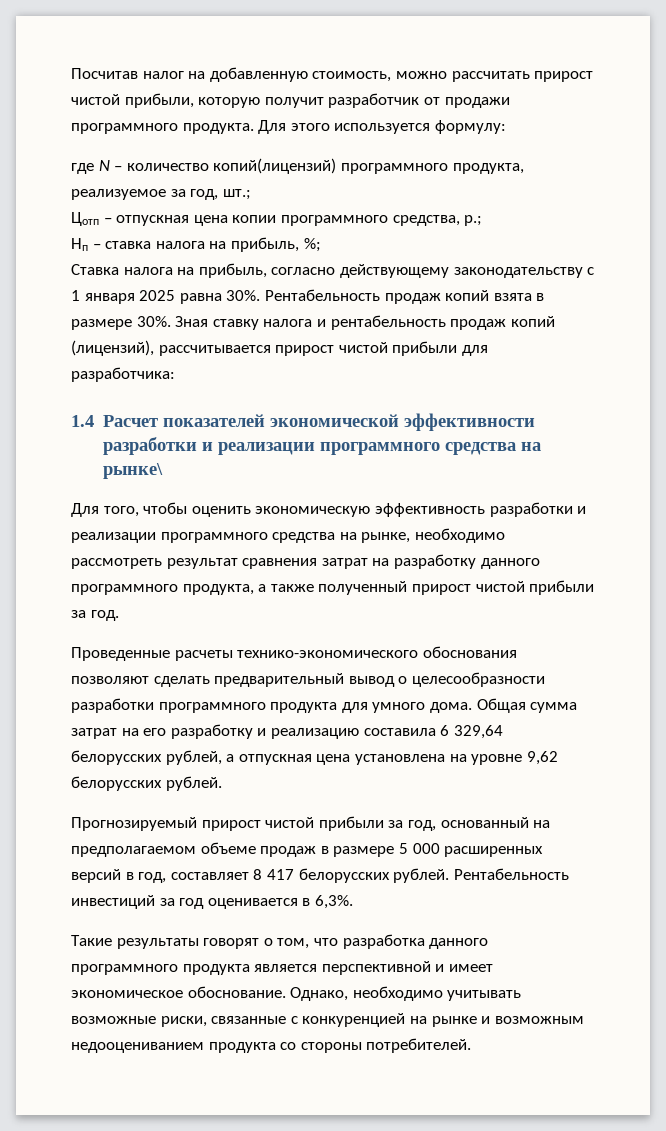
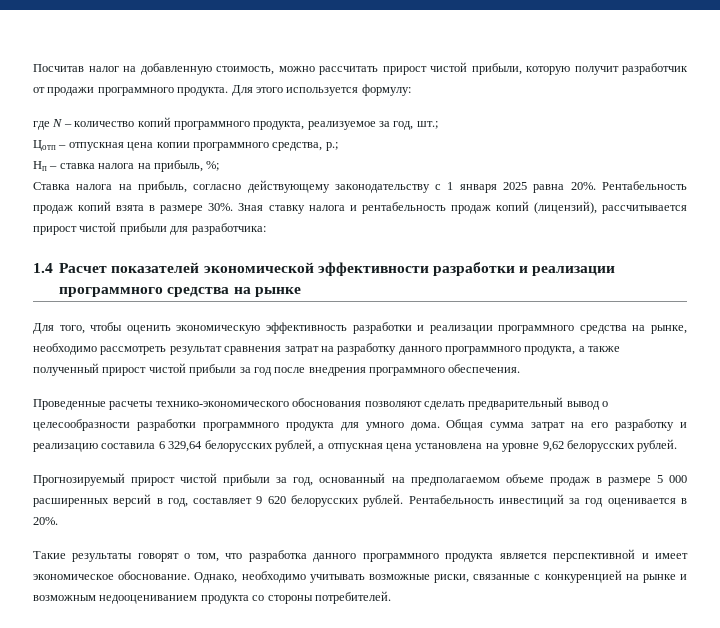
[213,158,337,174] копий(лицензий) -> [137,117,171,127] копий
[226,290,261,301] 30%. -> [570,182,596,190] 20%.
[102,463,163,479] рынке\ -> [254,287,301,297] рынке
[90,610,119,621] год. -> [253,364,521,376] год после внедрения программного обеспечения.
[253,869,294,880] 8 417 -> [256,496,286,504] 9 620
[314,895,353,909] 6,3%. -> [33,517,58,525] 20%.

